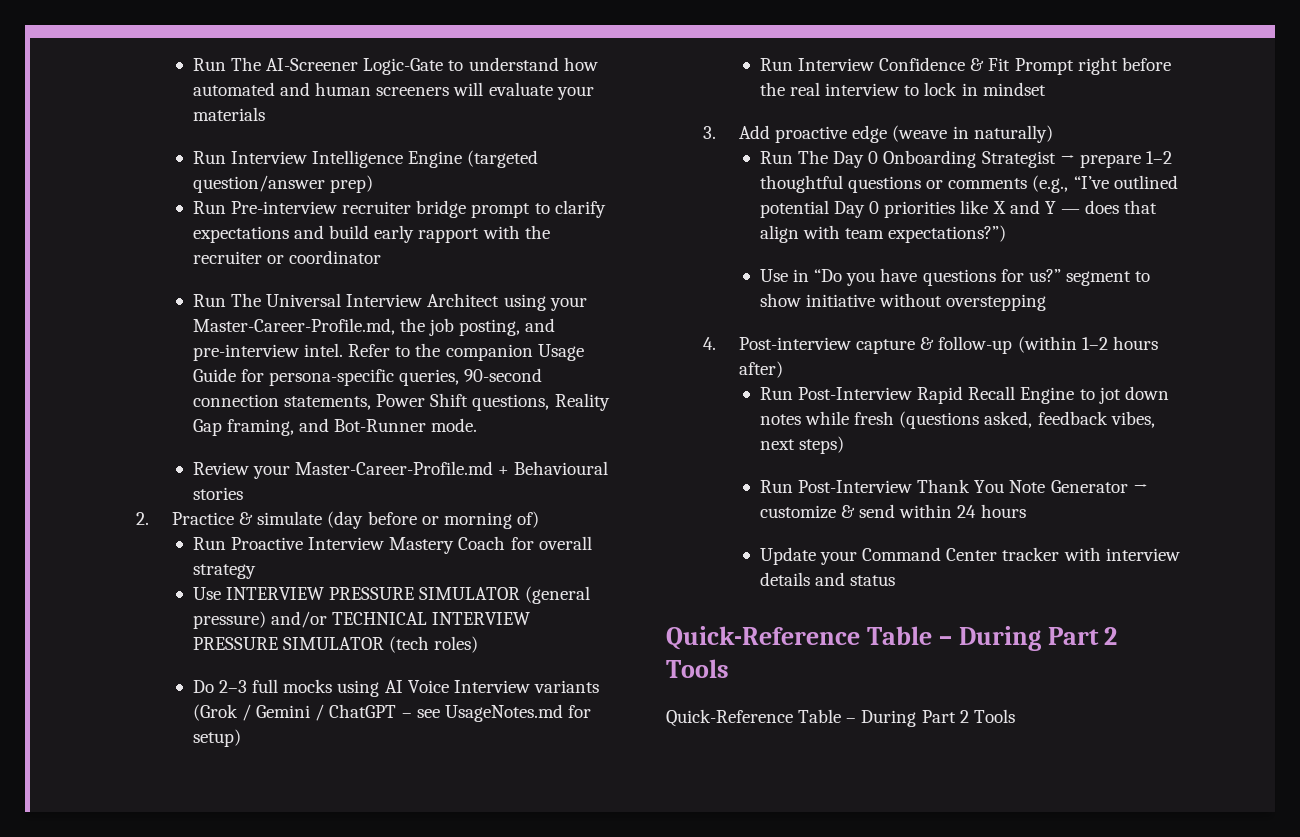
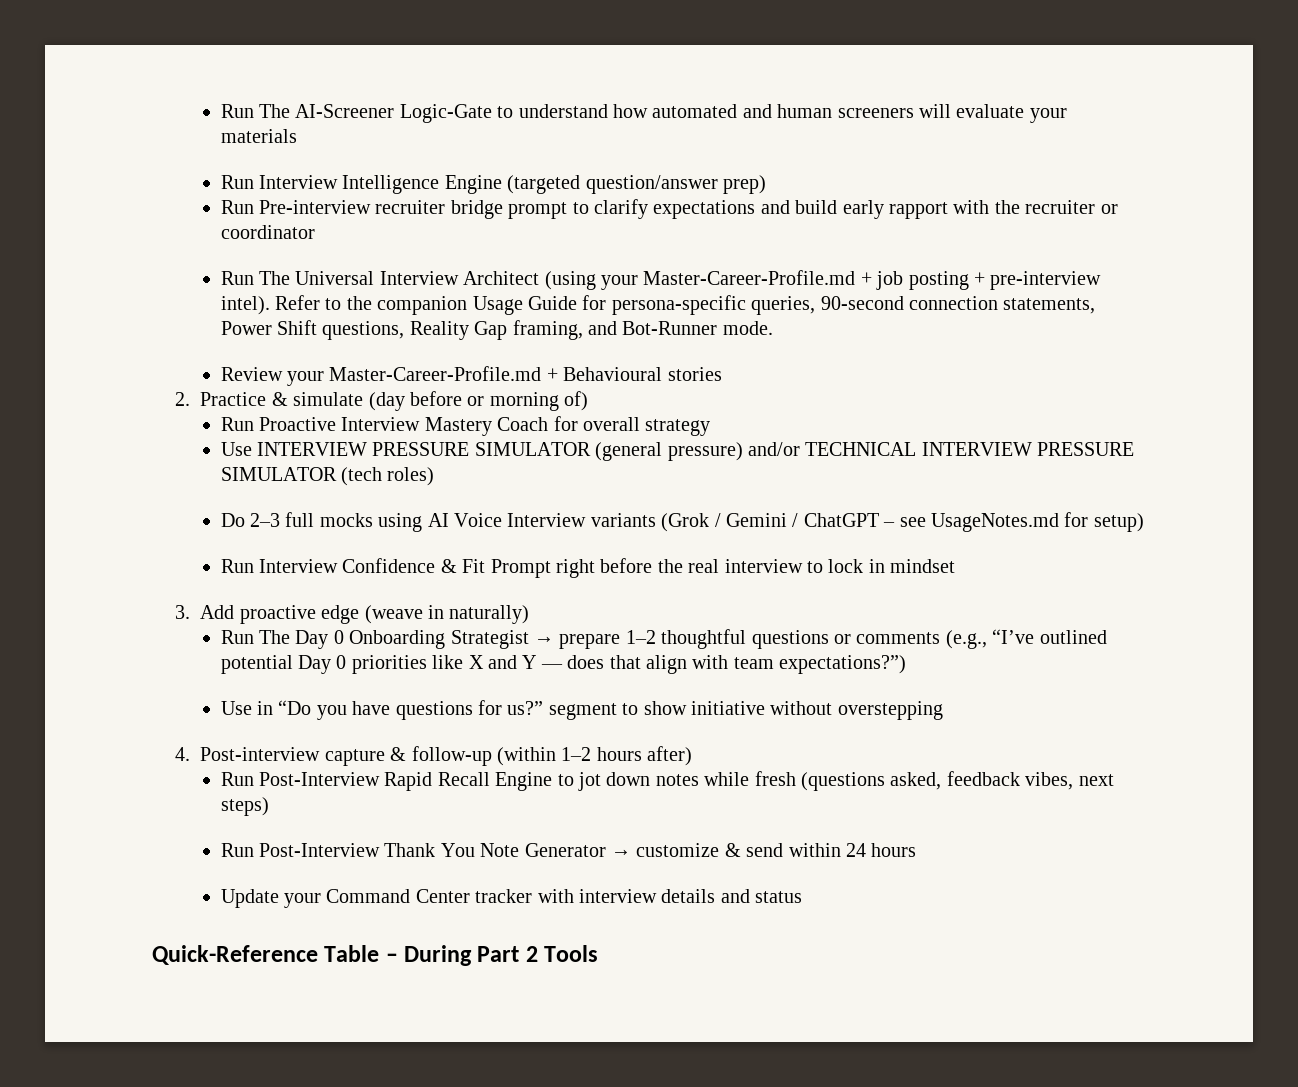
[503,294,587,311] [192,318,556,336] [192,343,344,361] using your Master-Career-Profile.md, the job posting, and pre-interview intel. -> [544,270,1102,290] [220,296,270,315] (using your Master-Career-Profile.md + job posting + pre-interview intel).
[666,709,1015,727] // Quick-Reference Table – During Part 2 Tools -> (599, 953) none

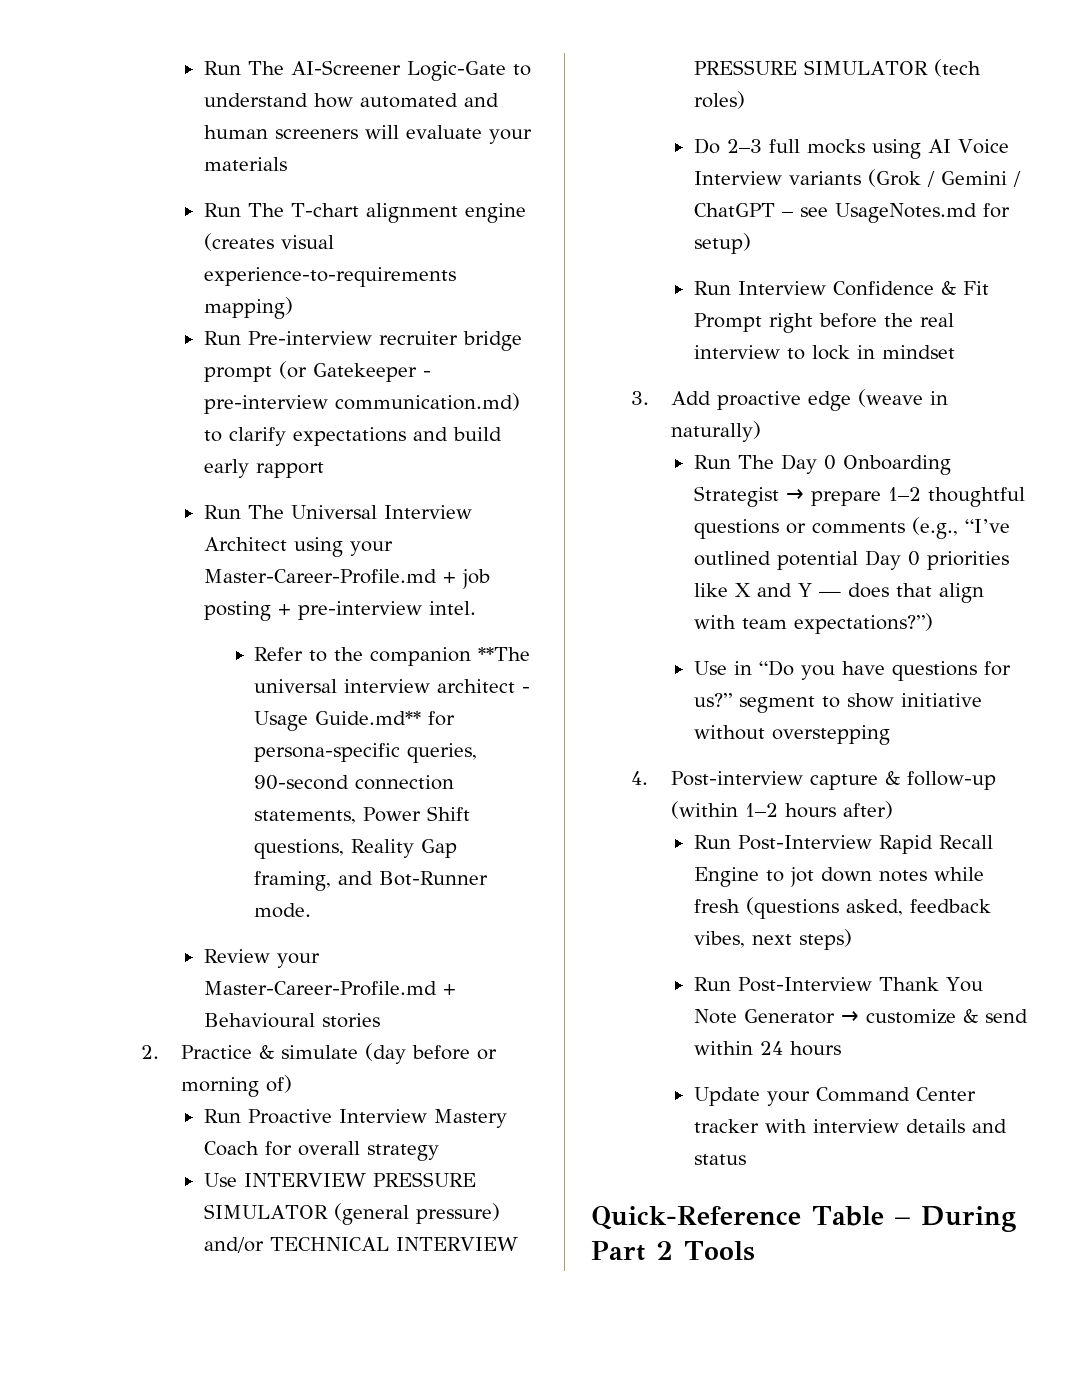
[259,175,767,194] Interview Intelligence Engine (targeted question/answer prep) -> [247,203,526,223] [203,233,334,251] [203,267,456,287] [203,297,293,319] The T-chart alignment engine (creates visual experience-to-requirements mapping)
(568, 210) none -> [278,361,431,382] [203,393,520,414] (or Gatekeeper - pre-interview communication.md)
[953,200,1118,214] [220,225,315,239] with the recruiter or coordinator -> (324, 470) none
[544,271,596,290] (using -> [293,537,343,557] using
[220,296,270,315] intel). -> [428,601,476,615] intel. //
[472,296,578,315] Usage Guide -> [478,647,531,661] [254,679,531,693] [254,711,422,731] **The universal interview architect - Usage Guide.md**

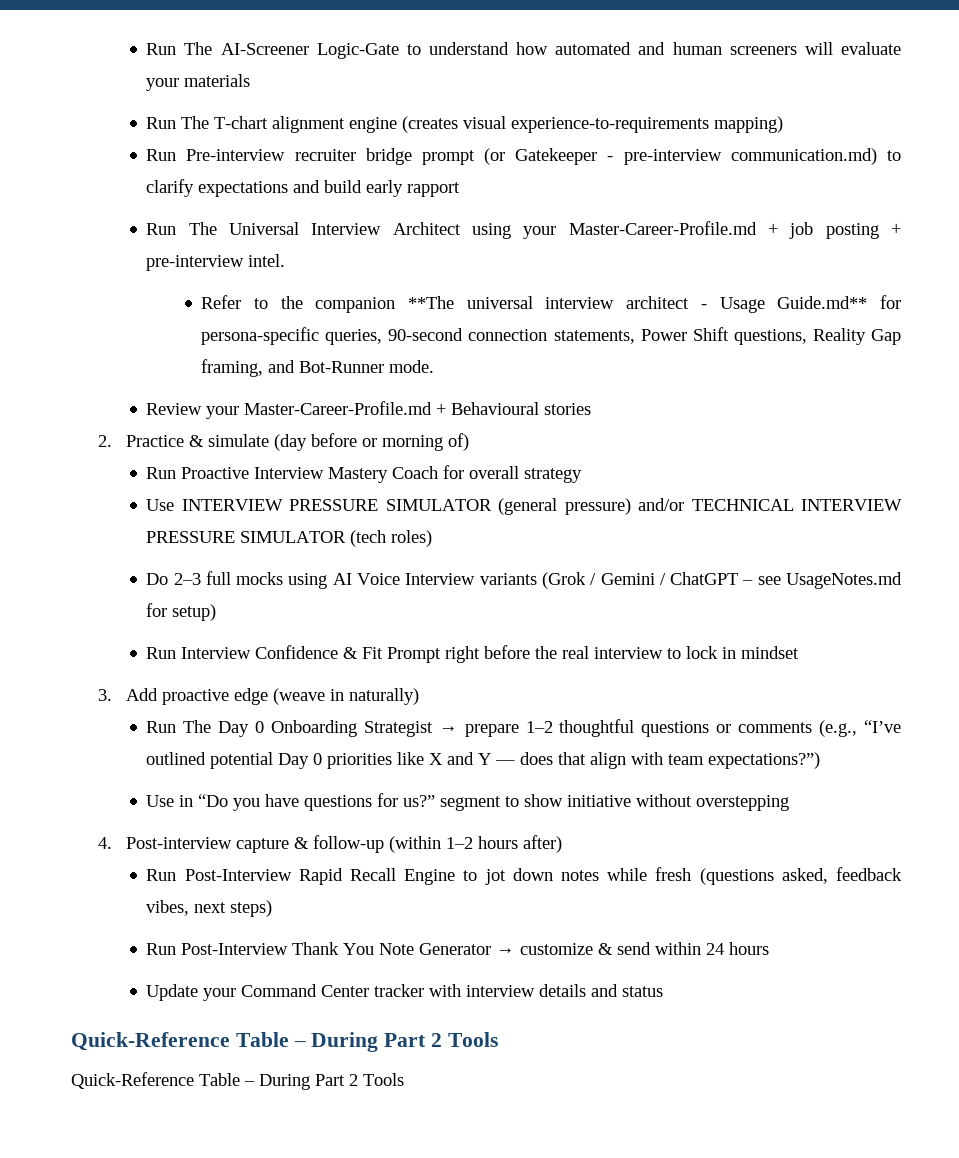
(755, 1251) none -> [71,1072,404,1090] // Quick-Reference Table – During Part 2 Tools

